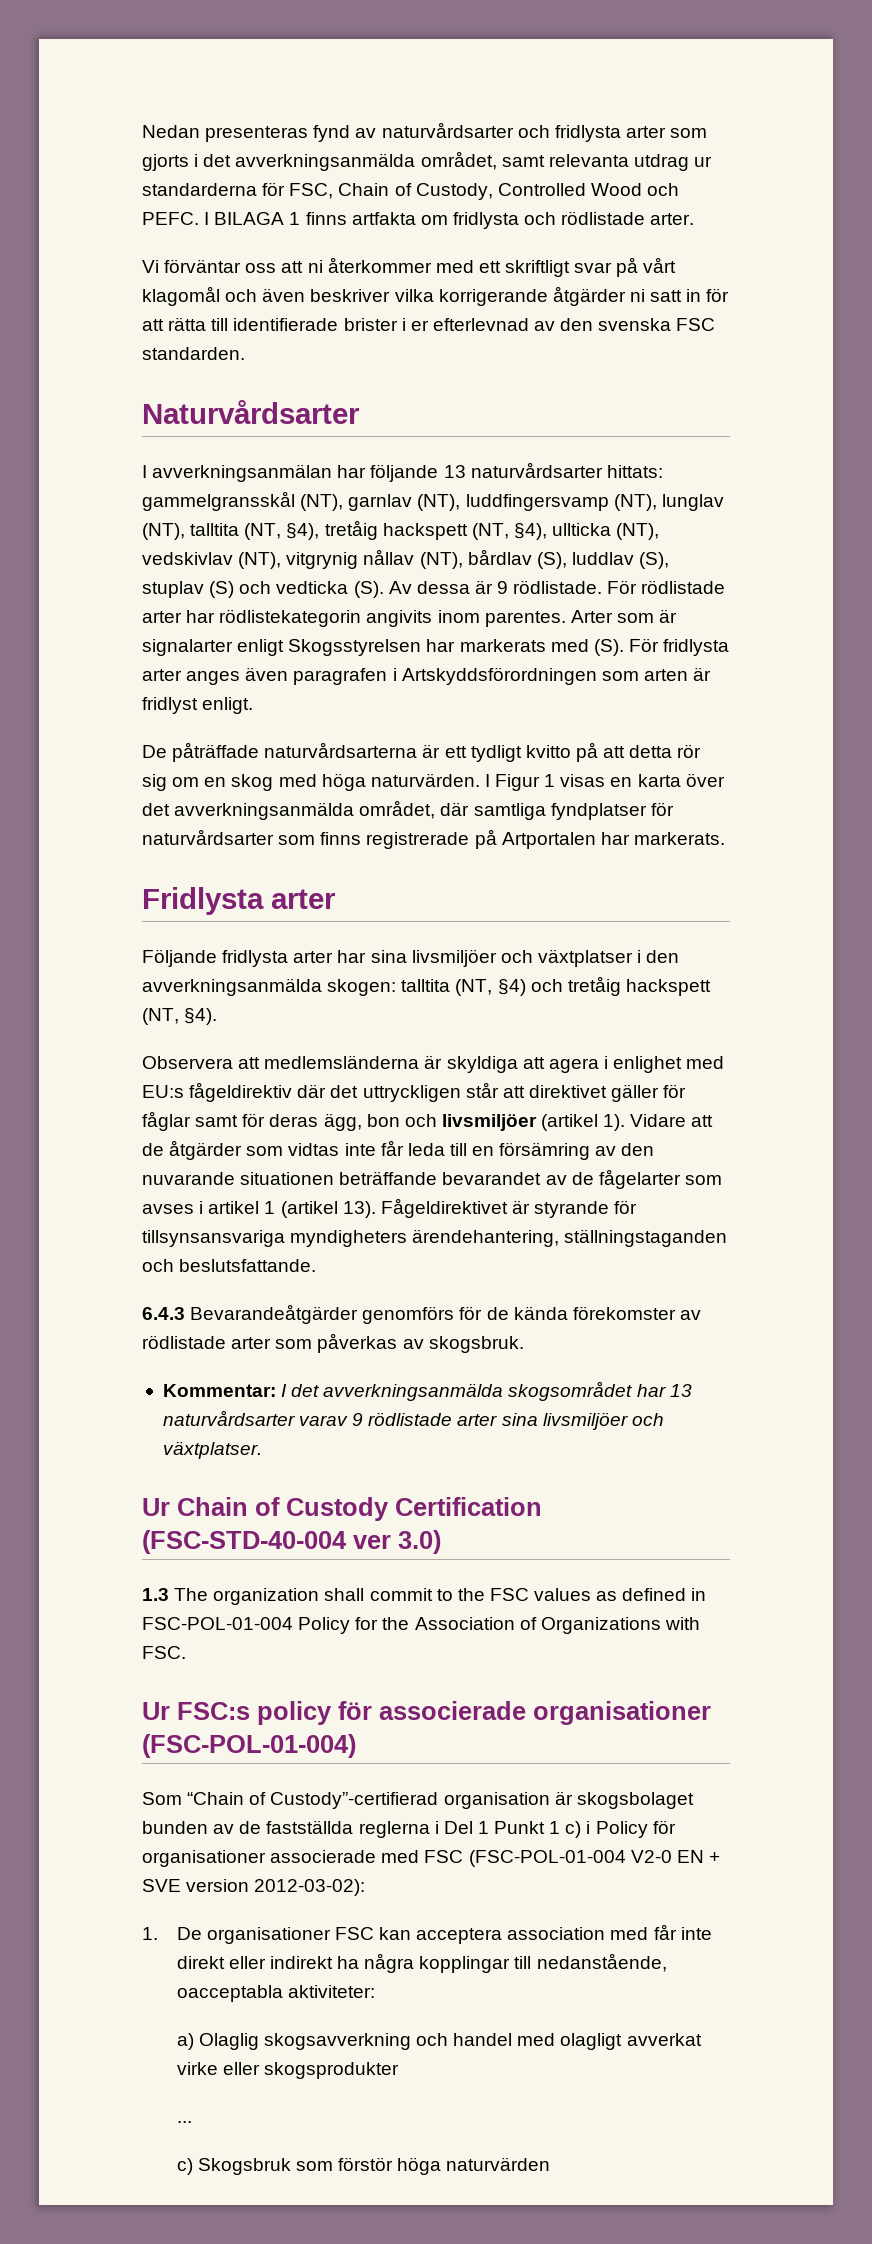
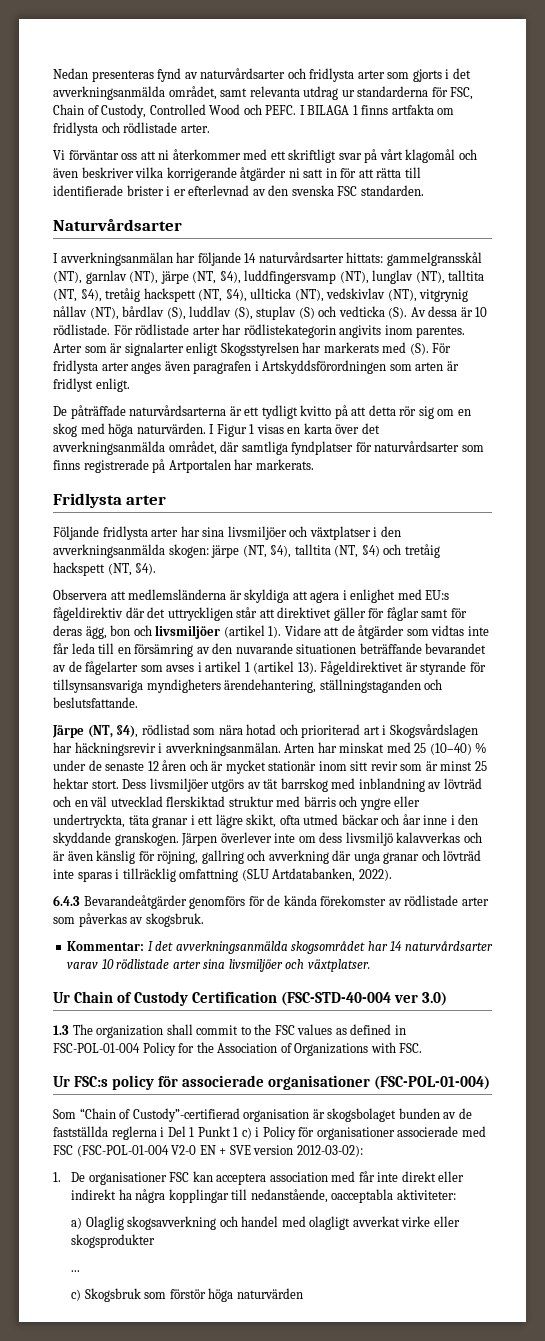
[443,465,466,478] 13 -> [244,253,257,263] 14
(461, 502) none -> [160,271,241,284] järpe (NT, §4),
[497,581,509,594] 9 -> [475,307,488,317] 10
(397, 987) none -> [211,545,292,558] järpe (NT, §4),
(317, 1265) none -> [52,724,478,738] [53,742,488,756] [53,760,487,774] [53,778,482,792] [53,796,421,810] [53,814,479,828] [53,832,482,846] [53,850,482,864] [53,868,392,882] // Järpe (NT, §4), rödlistad som nära hotad och prioriterad art i Skogsvårdslagen har häckningsrevir i avverkningsanmälan. Arten har minskat med 25 (10–40) % under de senaste 12 åren och är mycket stationär inom sitt revir som är minst 25 hektar stort. Dess livsmiljöer utgörs av tät barrskog med inblandning av lövträd och en väl utvecklad flerskiktad struktur med bärris och yngre eller undertryckta, täta granar i ett lägre skikt, ofta utmed bäckar och åar inne i den skyddande granskogen. Järpen överlever inte om dess livsmiljö kalavverkas och är även känslig för röjning, gallring och avverkning där unga granar och lövträd inte sparas i tillräcklig omfattning (SLU Artdatabanken, 2022).
[669,1384,692,1397] 13 -> [390,941,403,951] 14
[352,1413,364,1426] 9 -> [101,959,114,969] 10

